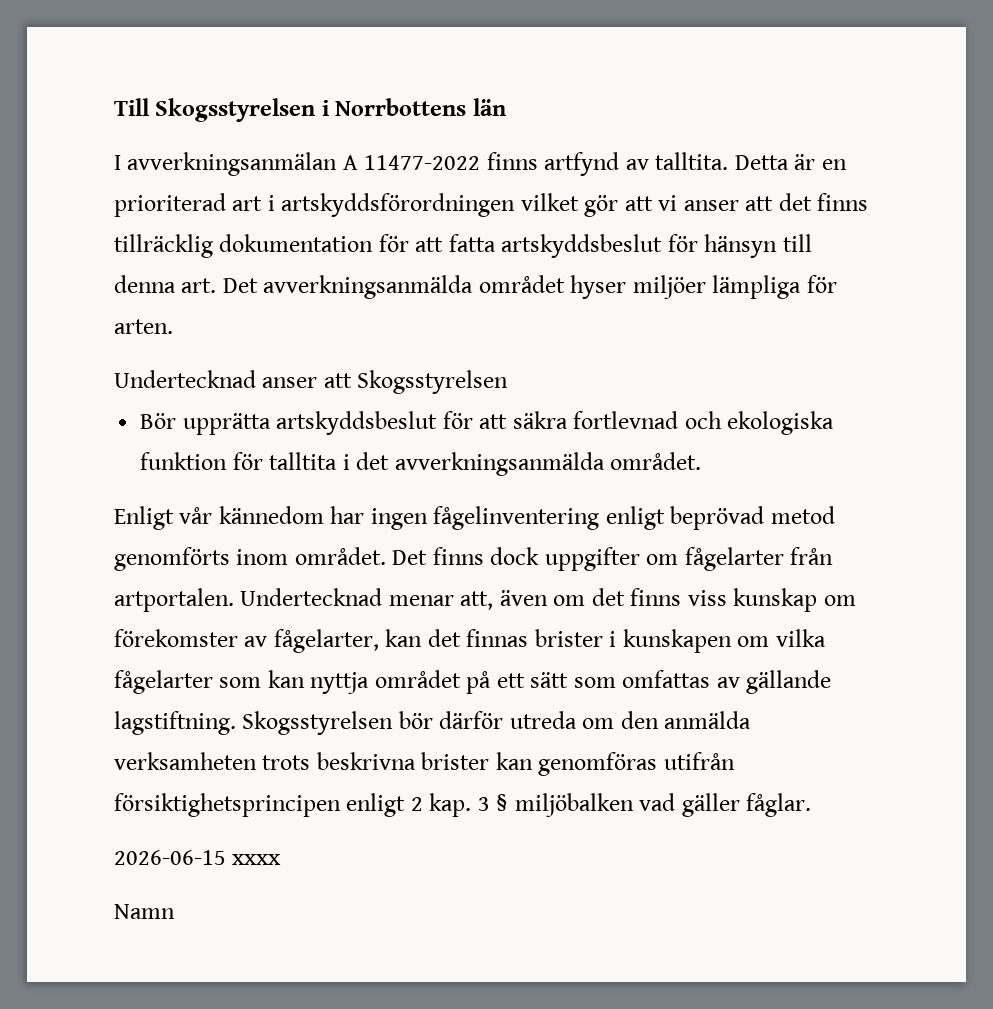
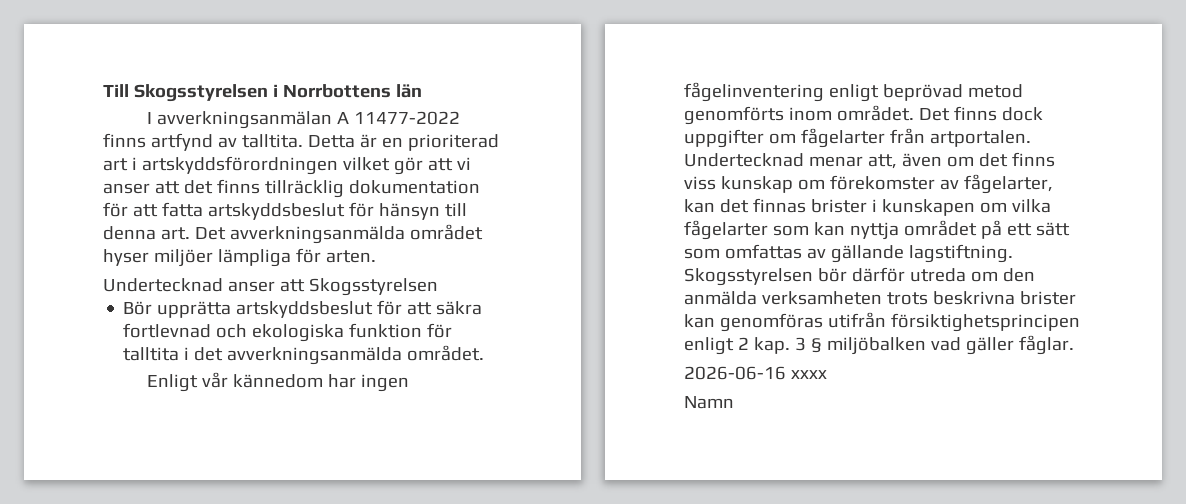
[114,850,226,865] 2026-06-15 -> [684,366,786,380] 2026-06-16

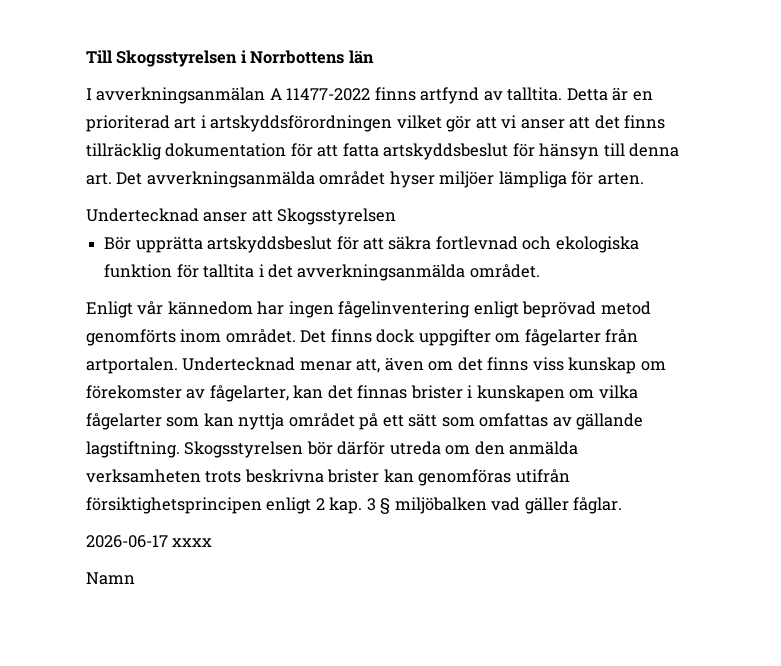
[684,366,786,380] 2026-06-16 -> [86,535,168,548] 2026-06-17

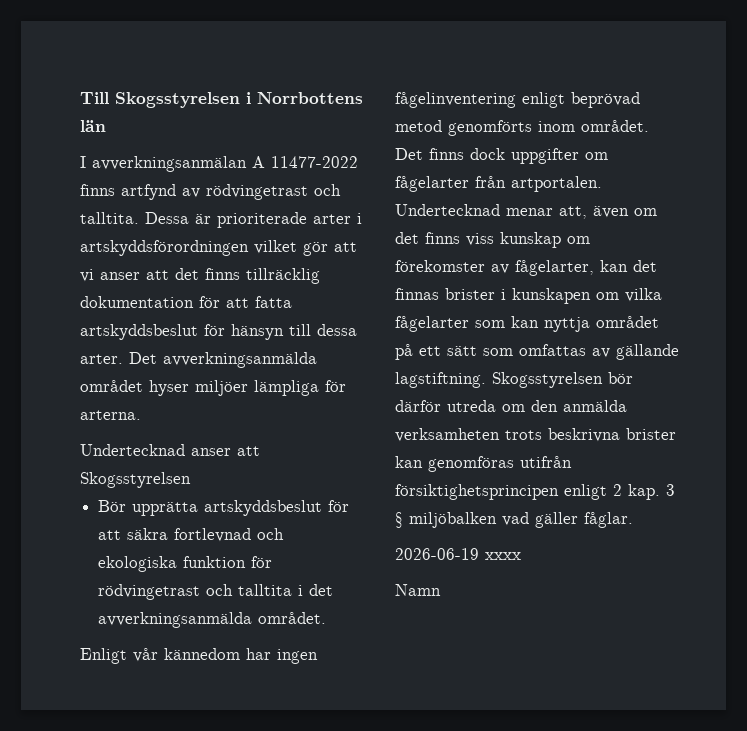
[507,87,653,101] [86,115,197,132] talltita. Detta är en prioriterad art -> [206,184,341,200] [80,212,351,228] rödvingetrast och talltita. Dessa är prioriterade arter
[629,143,680,157] [86,173,112,185] denna art. -> [317,324,357,336] [80,354,123,364] dessa arter.
[597,173,644,185] arten. -> [80,410,141,420] arterna.
(199, 271) none -> [98,584,234,600] rödvingetrast och
[86,535,168,548] 2026-06-17 -> [395,548,479,560] 2026-06-19

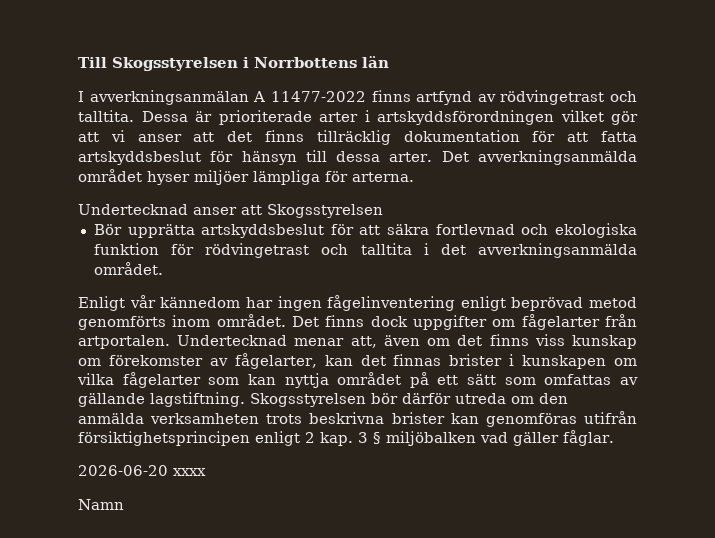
[395,548,479,560] 2026-06-19 -> [78,465,168,476] 2026-06-20

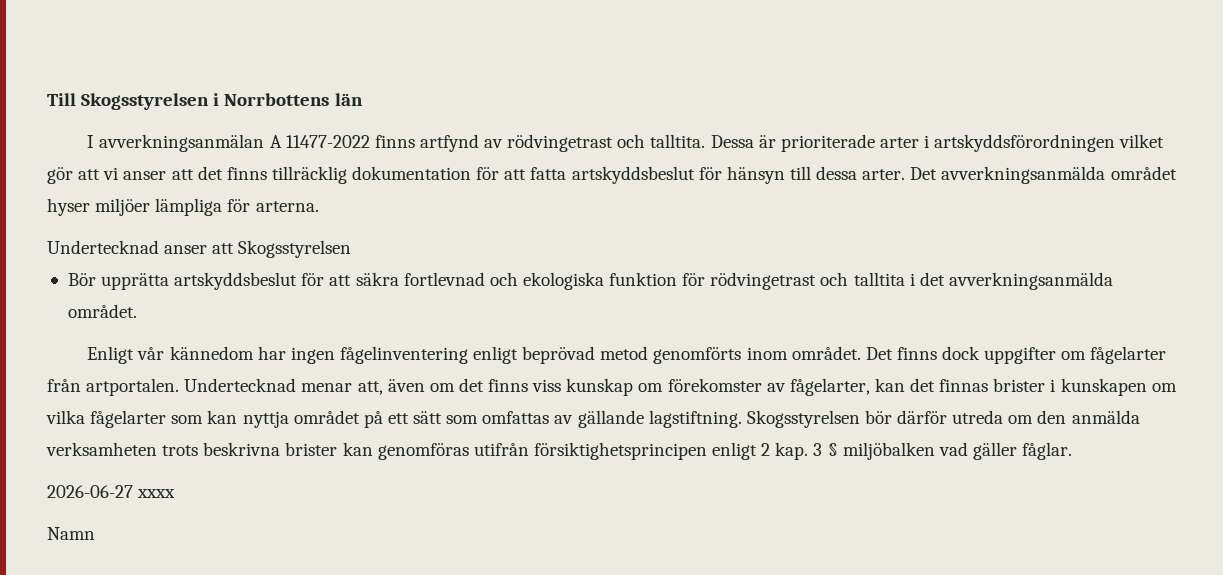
[78,465,168,476] 2026-06-20 -> [47,485,133,498] 2026-06-27

